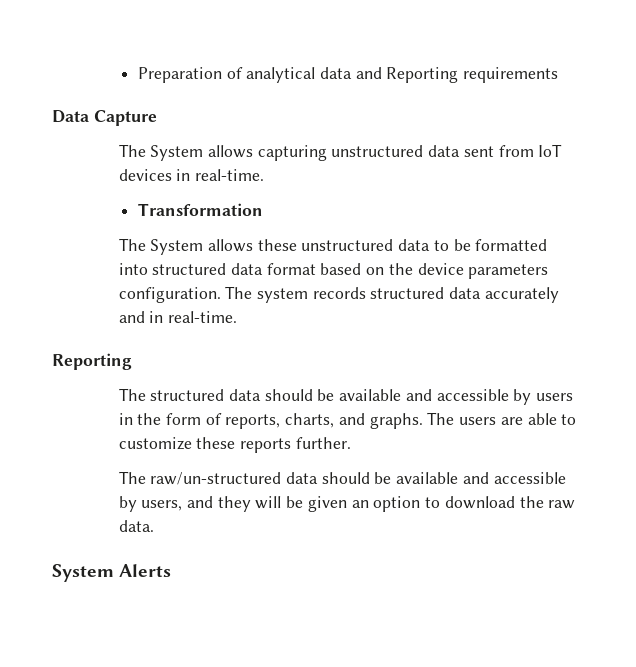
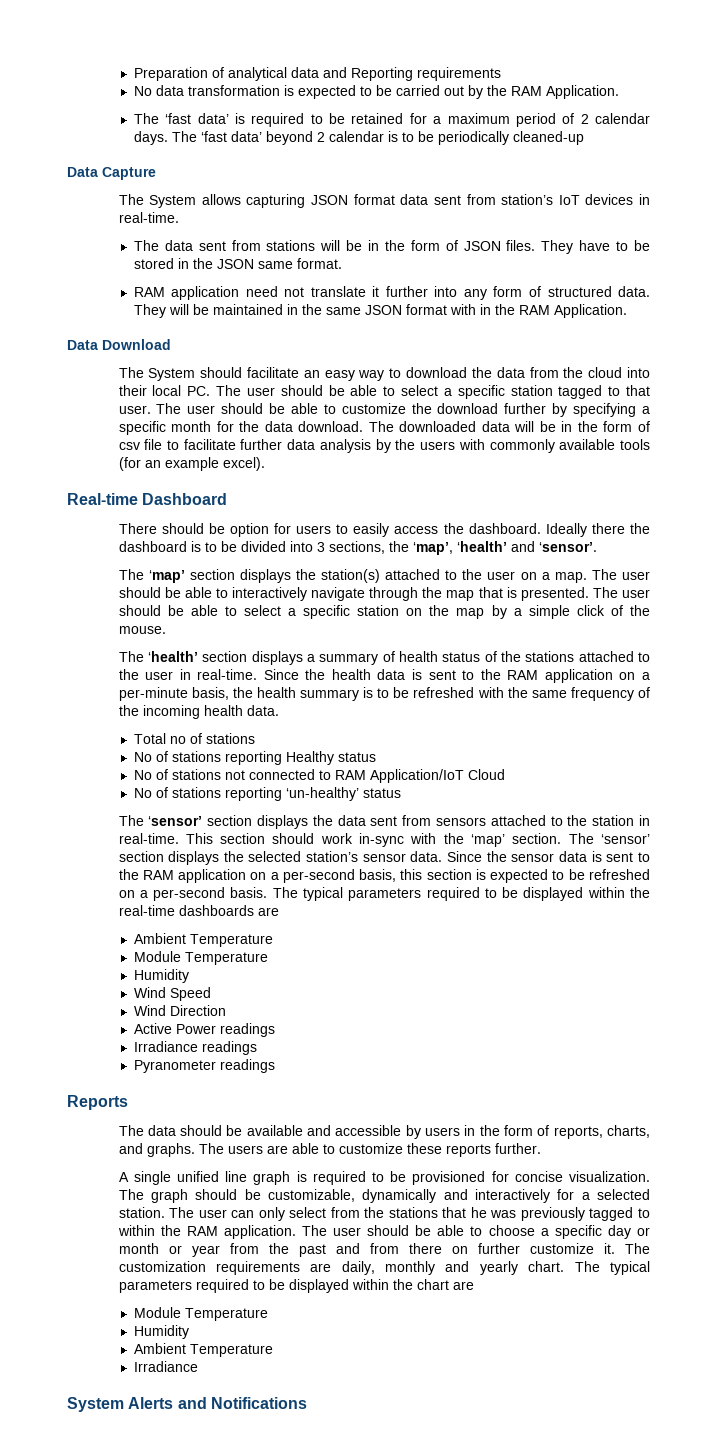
(559, 75) none -> [133,85,619,99] [133,113,651,127] [133,131,584,145] // No data transformation is expected to be carried out by the RAM Application. // The ‘fast data’ is required to be retained for a maximum period of 2 calendar days. The ‘fast data’ beyond 2 calendar is to be periodically cleaned-up
[331,145,534,157] unstructured data sent from -> [311,194,554,205] JSON format data sent from station’s
[137,203,263,216] [118,238,548,255] [118,263,549,279] [118,286,559,303] [118,311,238,323] [52,353,132,370] [118,388,225,401] Transformation // The System allows these unstructured data to be formatted into structured data format based on the device parameters configuration. The system records structured data accurately and in real-time. // Reporting // The structured -> [133,240,650,254] [133,258,342,269] [133,286,650,300] [133,304,627,318] [67,339,171,350] [118,367,651,381] [118,385,651,399] [118,403,651,417] [118,421,650,435] [118,439,650,453] [118,457,265,471] [67,493,228,505] [118,523,650,537] [118,541,597,555] [118,569,650,583] [118,587,650,601] [118,605,651,619] [118,626,166,634] [118,651,650,665] [118,669,650,683] [118,687,650,701] [118,705,279,719] [133,733,255,744] [133,751,376,765] [133,769,505,783] [133,787,401,801] [118,815,650,829] [118,833,651,847] [118,851,650,865] [118,869,650,883] [118,887,650,901] [118,905,279,916] [133,933,273,947] [133,951,268,965] [133,969,189,983] [133,987,211,1001] [133,1005,226,1016] [133,1023,275,1037] [133,1041,257,1055] [133,1059,275,1073] [67,1095,128,1110] [118,1125,144,1136] The data sent from stations will be in the form of JSON files. They have to be stored in the JSON same format. // RAM application need not translate it further into any form of structured data. They will be maintained in the same JSON format with in the RAM Application. // Data Download // The System should facilitate an easy way to download the data from the cloud into their local PC. The user should be able to select a specific station tagged to that user. The user should be able to customize the download further by specifying a specific month for the data download. The downloaded data will be in the form of csv file to facilitate further data analysis by the users with commonly available tools (for an example excel). // Real-time Dashboard // There should be option for users to easily access the dashboard. Ideally there the dashboard is to be divided into 3 sections, the ‘map’, ‘health’ and ‘sensor’. // The ‘map’ section displays the station(s) attached to the user on a map. The user should be able to interactively navigate through the map that is presented. The user should be able to select a specific station on the map by a simple click of the mouse. // The ‘health’ section displays a summary of health status of the stations attached to the user in real-time. Since the health data is sent to the RAM application on a per-minute basis, the health summary is to be refreshed with the same frequency of the incoming health data. // Total no of stations // No of stations reporting Healthy status // No of stations not connected to RAM Application/IoT Cloud // No of stations reporting ‘un-healthy’ status // The ‘sensor’ section displays the data sent from sensors attached to the station in real-time. This section should work in-sync with the ‘map’ section. The ‘sensor’ section displays the selected station’s sensor data. Since the sensor data is sent to the RAM application on a per-second basis, this section is expected to be refreshed on a per-second basis. The typical parameters required to be displayed within the real-time dashboards are // Ambient Temperature // Module Temperature // Humidity // Wind Speed // Wind Direction // Active Power readings // Irradiance readings // Pyranometer readings // Reports // The
[118,471,566,485] [118,496,576,512] [118,520,154,532] The raw/un-structured data should be available and accessible by users, and they will be given an option to download the raw data. -> [118,1171,651,1185] [118,1189,650,1203] [118,1207,650,1221] [117,1225,650,1239] [118,1243,650,1257] [118,1261,650,1275] [118,1279,474,1293] [133,1307,268,1321] [133,1325,189,1339] [133,1343,273,1357] [133,1361,198,1372] A single unified line graph is required to be provisioned for concise visualization. The graph should be customizable, dynamically and interactively for a selected station. The user can only select from the stations that he was previously tagged to within the RAM application. The user should be able to choose a specific day or month or year from the past and from there on further customize it. The customization requirements are daily, monthly and yearly chart. The typical parameters required to be displayed within the chart are // Module Temperature // Humidity // Ambient Temperature // Irradiance
(172, 570) none -> [177,1397,307,1409] and Notifications

